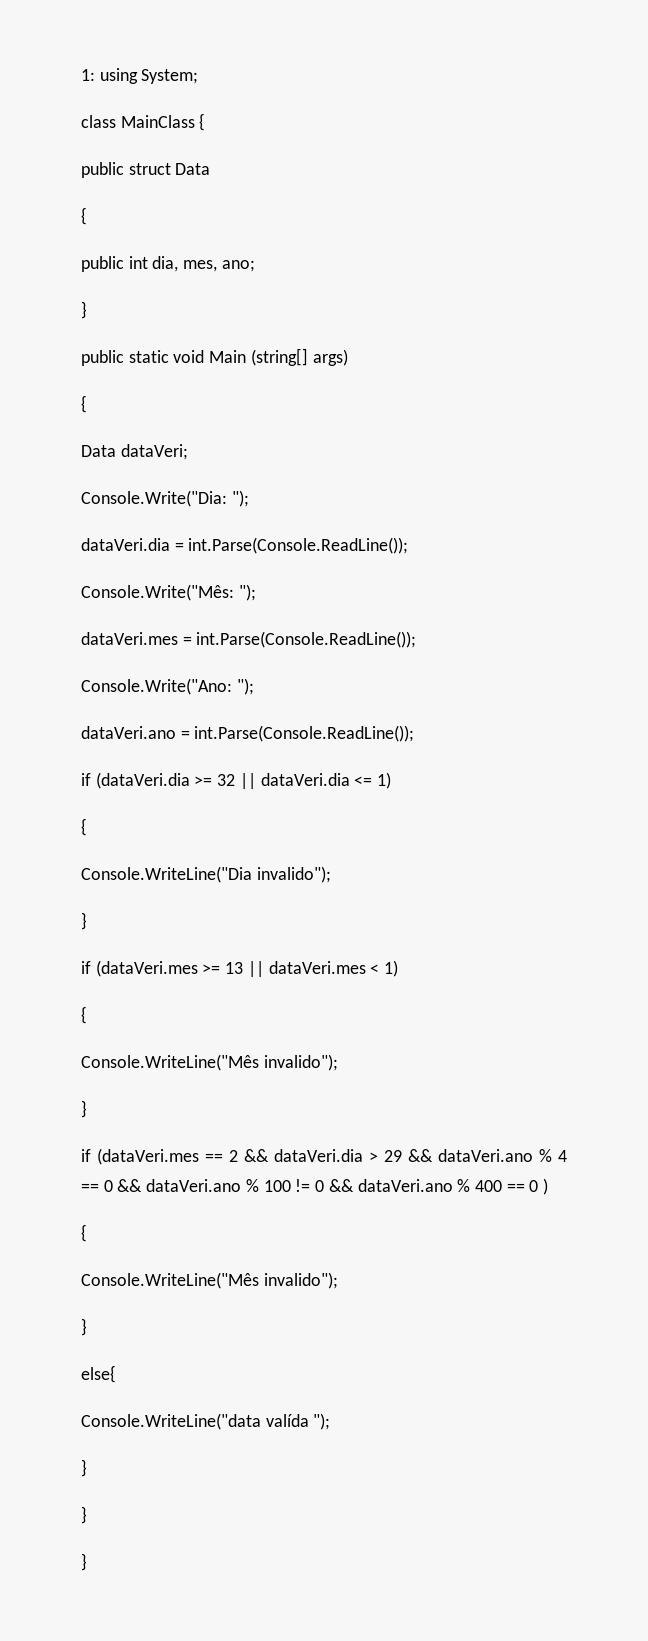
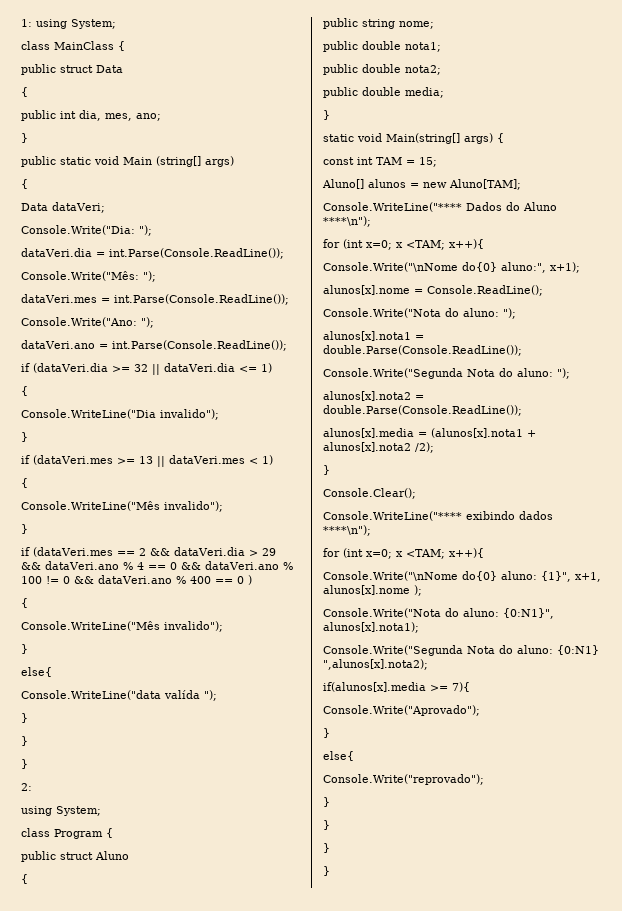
(87, 1562) none -> [21,783,32,791] [21,806,101,816] [21,828,113,839] [21,851,129,862] [21,874,28,884] [323,18,434,29] [323,41,441,52] [323,64,441,75] [323,87,444,98] [323,110,330,120] [323,133,504,144] [323,157,437,167] [322,179,521,190] [323,202,557,212] [323,216,371,227] [323,239,484,250] [323,262,580,273] [323,285,543,296] [323,308,516,319] [323,331,424,341] [323,345,522,356] [323,368,570,379] [323,391,424,401] [323,405,522,416] [323,428,536,438] [323,442,434,453] [323,465,330,475] [323,488,416,499] [323,511,553,521] [323,525,371,536] [323,548,484,559] [323,571,601,582] [323,585,422,596] [323,608,554,619] [323,622,419,633] [323,645,599,656] [323,659,428,670] [323,682,470,692] [323,705,480,716] [323,728,330,738] [323,751,354,761] [323,774,484,785] [323,797,330,807] [323,820,330,830] [323,843,330,853] [323,866,330,876] // 2: // using System; // class Program { // public struct Aluno // { // public string nome; // public double nota1; // public double nota2; // public double media; // } // static void Main(string[] args) { // const int TAM = 15; // Aluno[] alunos = new Aluno[TAM]; // Console.WriteLine("**** Dados do Aluno ****\n"); // for (int x=0; x <TAM; x++){ // Console.Write("\nNome do{0} aluno:", x+1); // alunos[x].nome = Console.ReadLine(); // Console.Write("Nota do aluno: "); // alunos[x].nota1 = double.Parse(Console.ReadLine()); // Console.Write("Segunda Nota do aluno: "); // alunos[x].nota2 = double.Parse(Console.ReadLine()); // alunos[x].media = (alunos[x].nota1 + alunos[x].nota2 /2); // } // Console.Clear(); // Console.WriteLine("**** exibindo dados ****\n"); // for (int x=0; x <TAM; x++){ // Console.Write("\nNome do{0} aluno: {1}", x+1, alunos[x].nome ); // Console.Write("Nota do aluno: {0:N1}", alunos[x].nota1); // Console.Write("Segunda Nota do aluno: {0:N1} ",alunos[x].nota2); // if(alunos[x].media >= 7){ // Console.Write("Aprovado"); // } // else{ // Console.Write("reprovado"); // } // } // } // }

